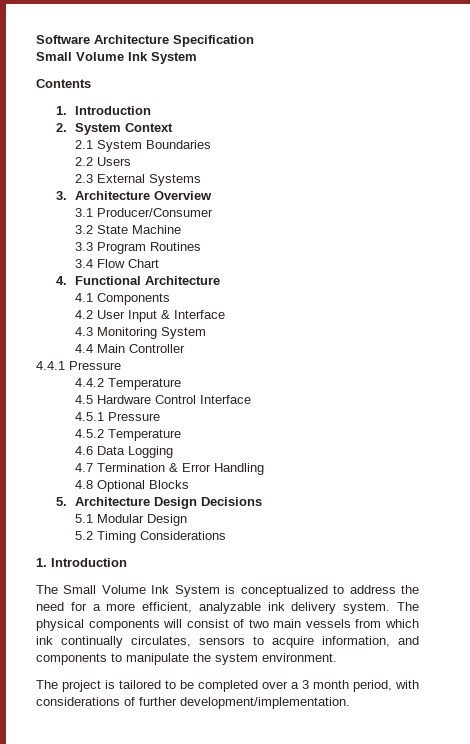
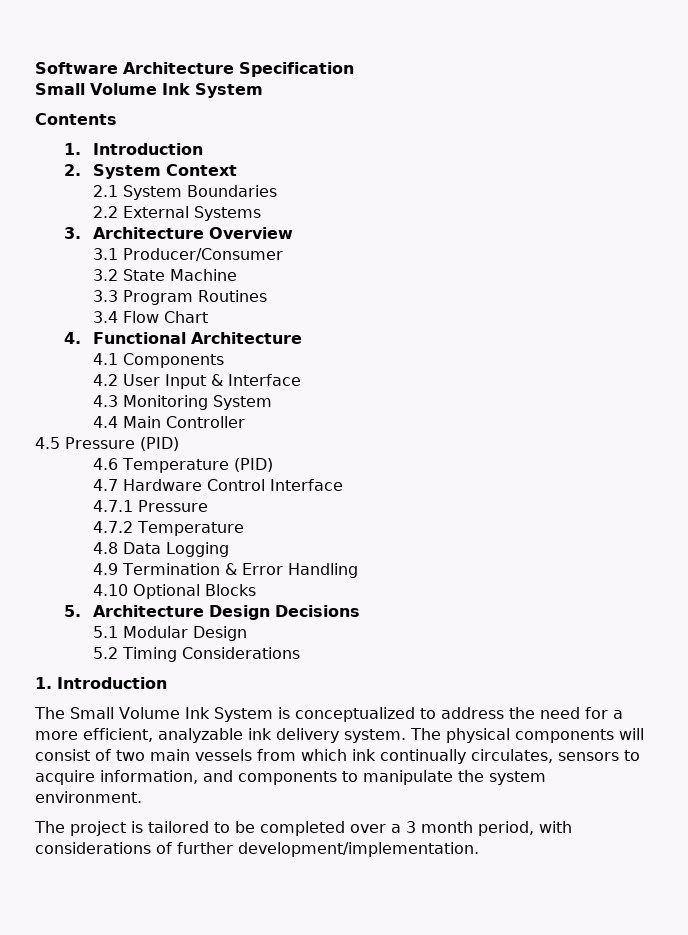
[97,157,132,166] [75,174,94,183] Users // 2.3 -> (119, 212) none
[36,361,121,370] [75,378,182,390] [75,395,94,404] 4.4.1 Pressure // 4.4.2 Temperature // 4.5 -> [35,437,179,451] [93,458,274,473] [93,479,119,491] 4.5 Pressure (PID) // 4.6 Temperature (PID) // 4.7
[75,412,161,421] [75,429,182,441] [75,446,94,455] 4.5.1 Pressure // 4.5.2 Temperature // 4.6 -> [93,500,209,512] [93,521,245,536] [93,542,119,554] 4.7.1 Pressure // 4.7.2 Temperature // 4.8
[75,463,94,472] 4.7 -> [93,563,119,575] 4.9
[75,480,94,489] 4.8 -> [93,584,129,596] 4.10

